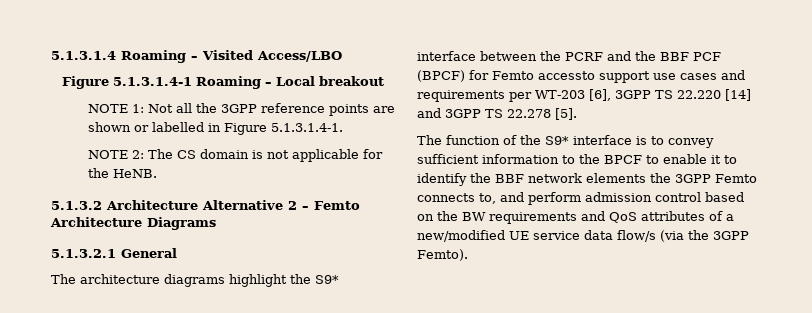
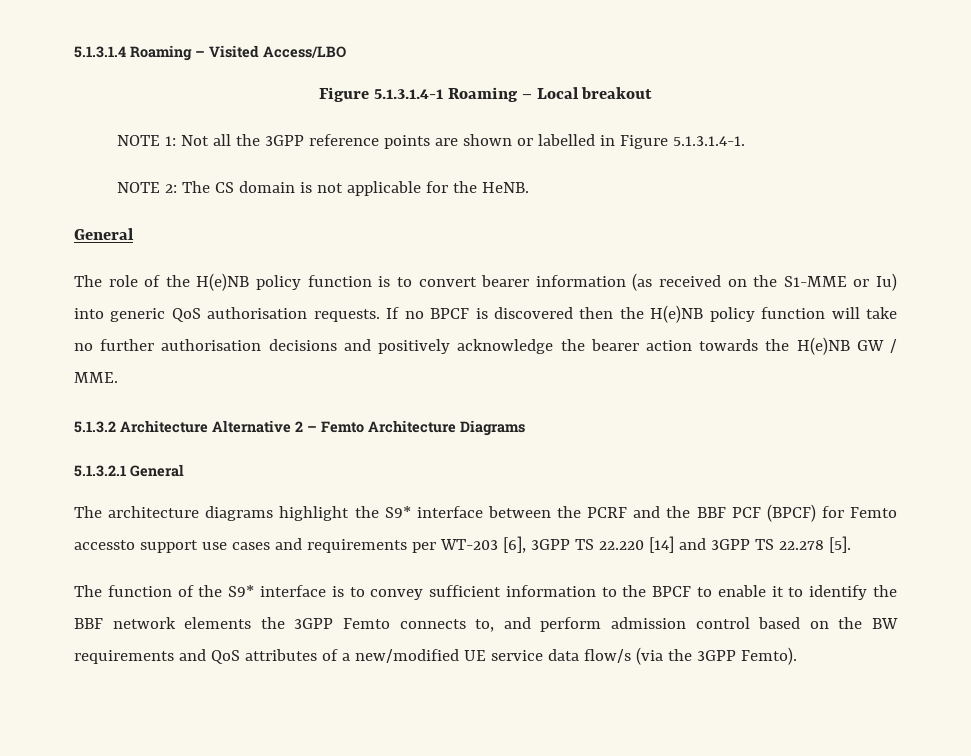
(157, 173) none -> [74,228,134,240] [74,273,897,291] [74,305,897,323] [74,337,897,355] [74,372,118,383] // General // The role of the H(e)NB policy function is to convert bearer information (as received on the S1-MME or Iu) into generic QoS authorisation requests. If no BPCF is discovered then the H(e)NB policy function will take no further authorisation decisions and positively acknowledge the bearer action towards the H(e)NB GW / MME.

